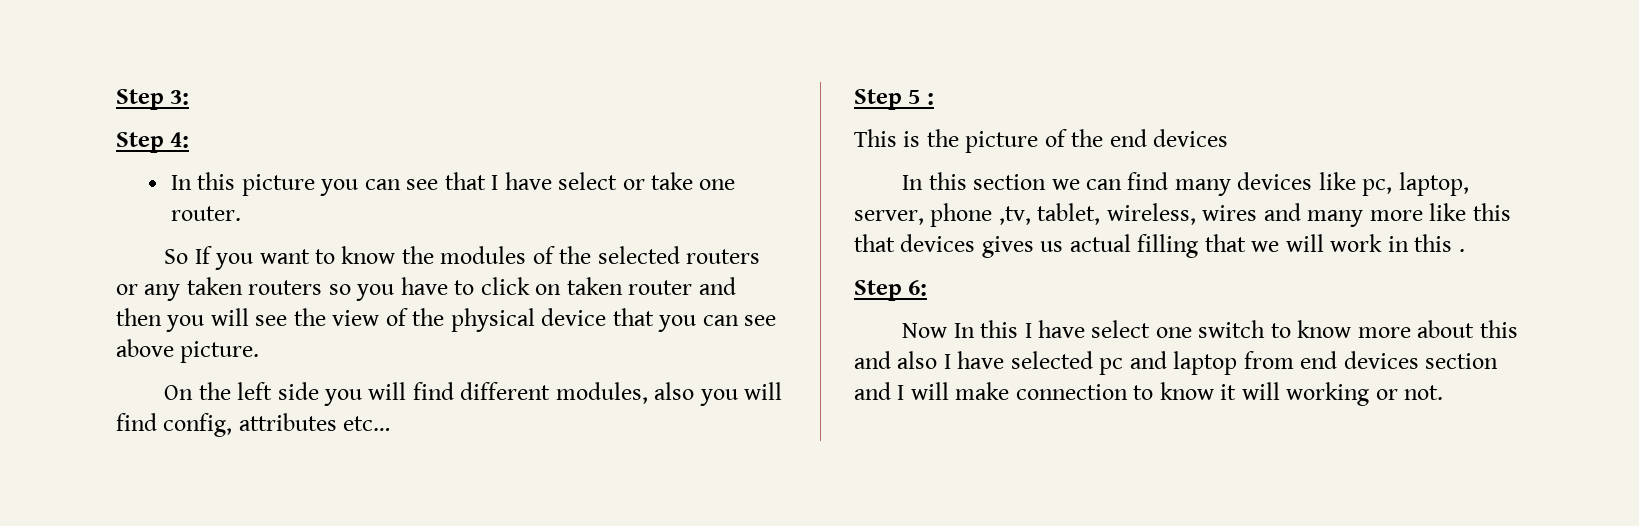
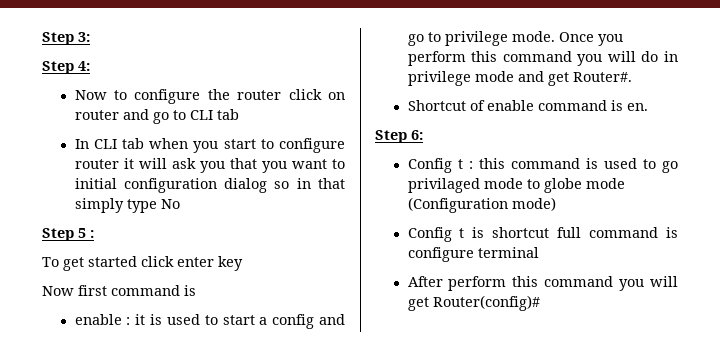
[170,172,736,196] [170,206,241,221] [164,246,761,270] [116,277,736,301] [116,308,777,332] [116,339,260,363] [164,382,783,406] [116,413,391,437] [854,89,934,110] [854,129,1229,153] [902,172,1469,196] [854,203,1511,227] [854,234,1465,258] [854,280,928,301] [902,320,1518,338] [854,351,1499,375] [854,382,1444,406] In this picture you can see that I have select or take one router. // So If you want to know the modules of the selected routers or any taken routers so you have to click on taken router and then you will see the view of the physical device that you can see above picture. // On the left side you will find different modules, also you will find config, attributes etc… // Step 5 : // This is the picture of the end devices // In this section we can find many devices like pc, laptop, server, phone ,tv, tablet, wireless, wires and many more like this that devices gives us actual filling that we will work in this . // Step 6: // Now In this I have select one switch to know more about this and also I have selected pc and laptop from end devices section and I will make connection to know it will working or not. -> [74,89,345,104] [74,109,239,124] [74,138,346,153] [74,158,345,173] [74,178,346,193] [74,198,180,213] [42,228,94,241] [42,256,243,271] [42,285,196,296] [74,314,346,329] [407,31,623,46] [407,51,678,66] [407,71,632,86] [407,100,648,111] [375,130,423,143] [407,158,678,173] [407,178,625,193] [407,197,556,213] [407,227,678,242] [407,247,539,262] [407,276,678,291] [407,295,540,311] Now to configure the router click on router and go to CLI tab // In CLI tab when you start to configure router it will ask you that you want to initial configuration dialog so in that simply type No // Step 5 : // To get started click enter key // Now first command is // enable : it is used to start a config and go to privilege mode. Once you perform this command you will do in privilege mode and get Router#. // Shortcut of enable command is en. // Step 6: // Config t : this command is used to go privilaged mode to globe mode (Configuration mode) // Config t is shortcut full command is configure terminal // After perform this command you will get Router(config)#

